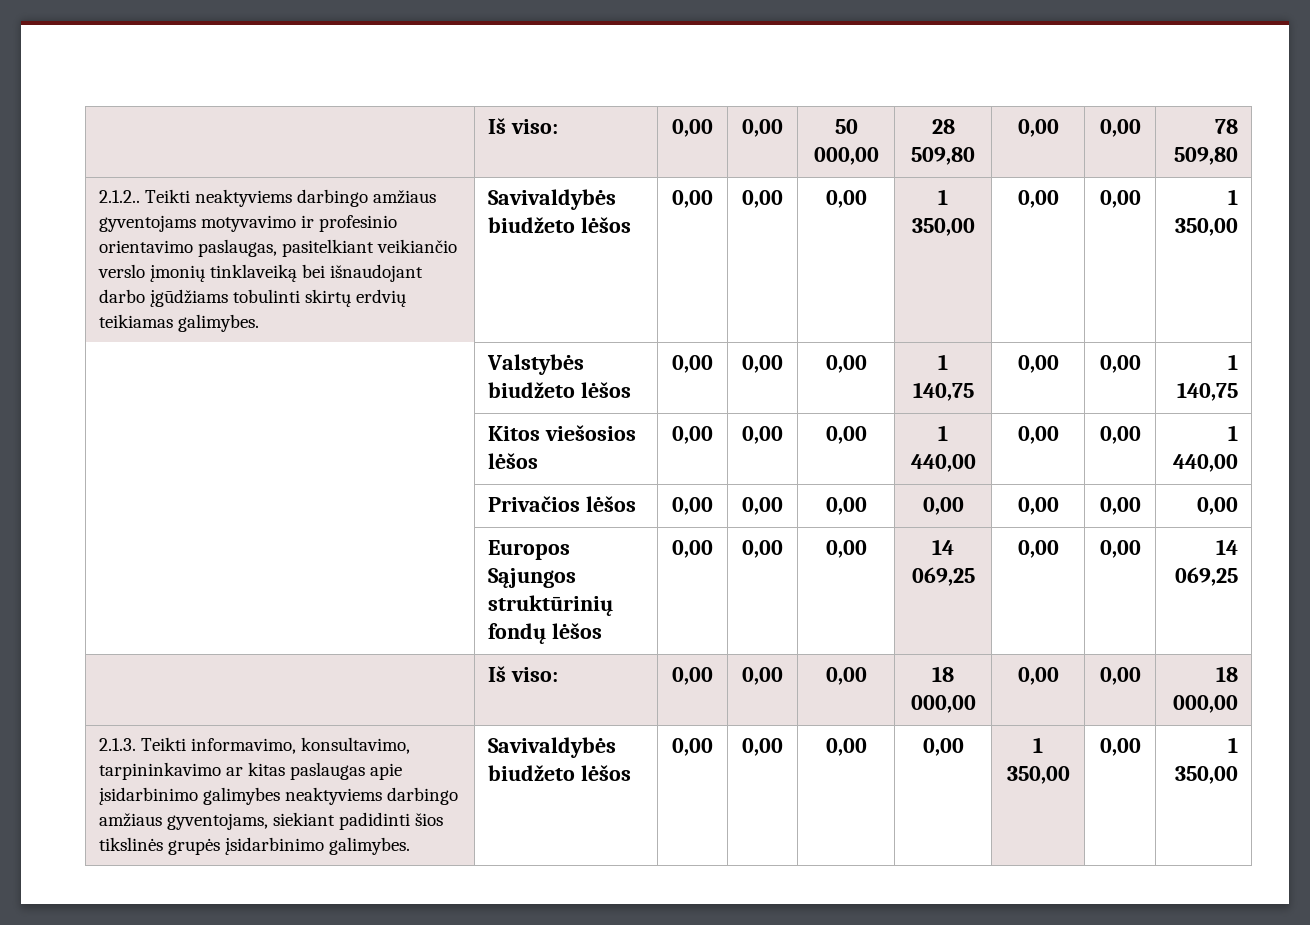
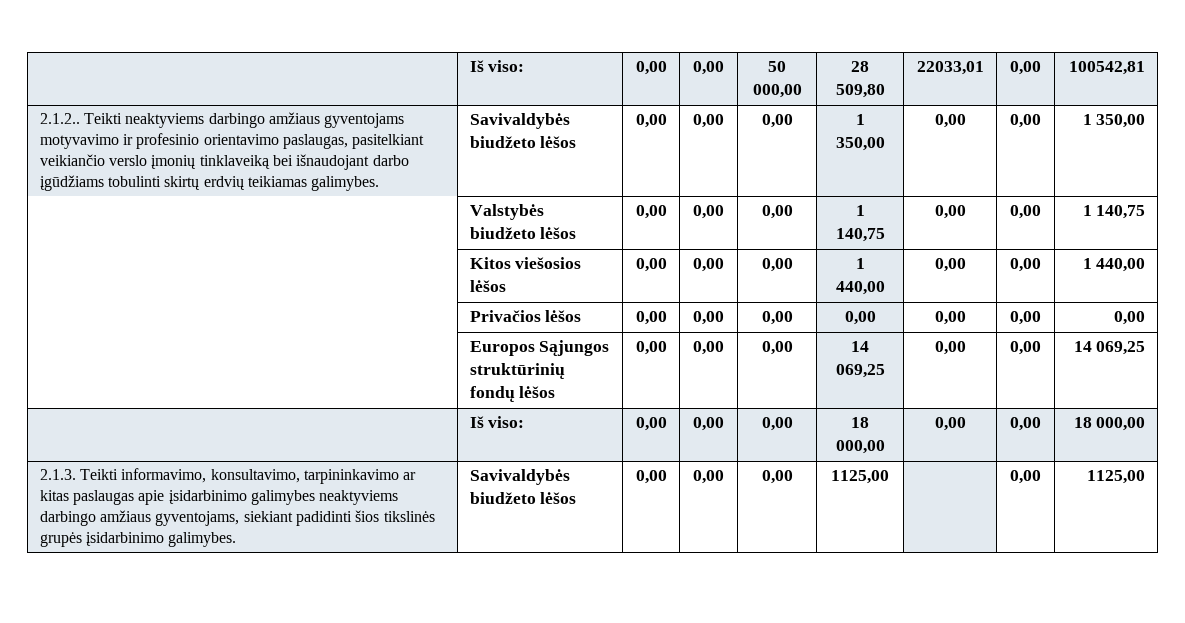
[1017,119,1059,137] [1099,119,1141,137] [1214,119,1238,134] [1173,147,1238,165] 0,00 | 0,00 | 78 509,80 -> [916,61,984,75] [1010,61,1041,75] [1069,61,1146,75] 22033,01 | 0,00 | 100542,81
[922,738,964,756] [1033,737,1043,753] [1006,766,1070,784] [1099,738,1141,756] [1227,737,1238,753] [1174,766,1238,784] 0,00 | 1 350,00 | 0,00 | 1 350,00 -> [831,470,889,484] [1010,470,1041,484] [1087,470,1146,484] 1125,00 | | 0,00 | 1125,00

